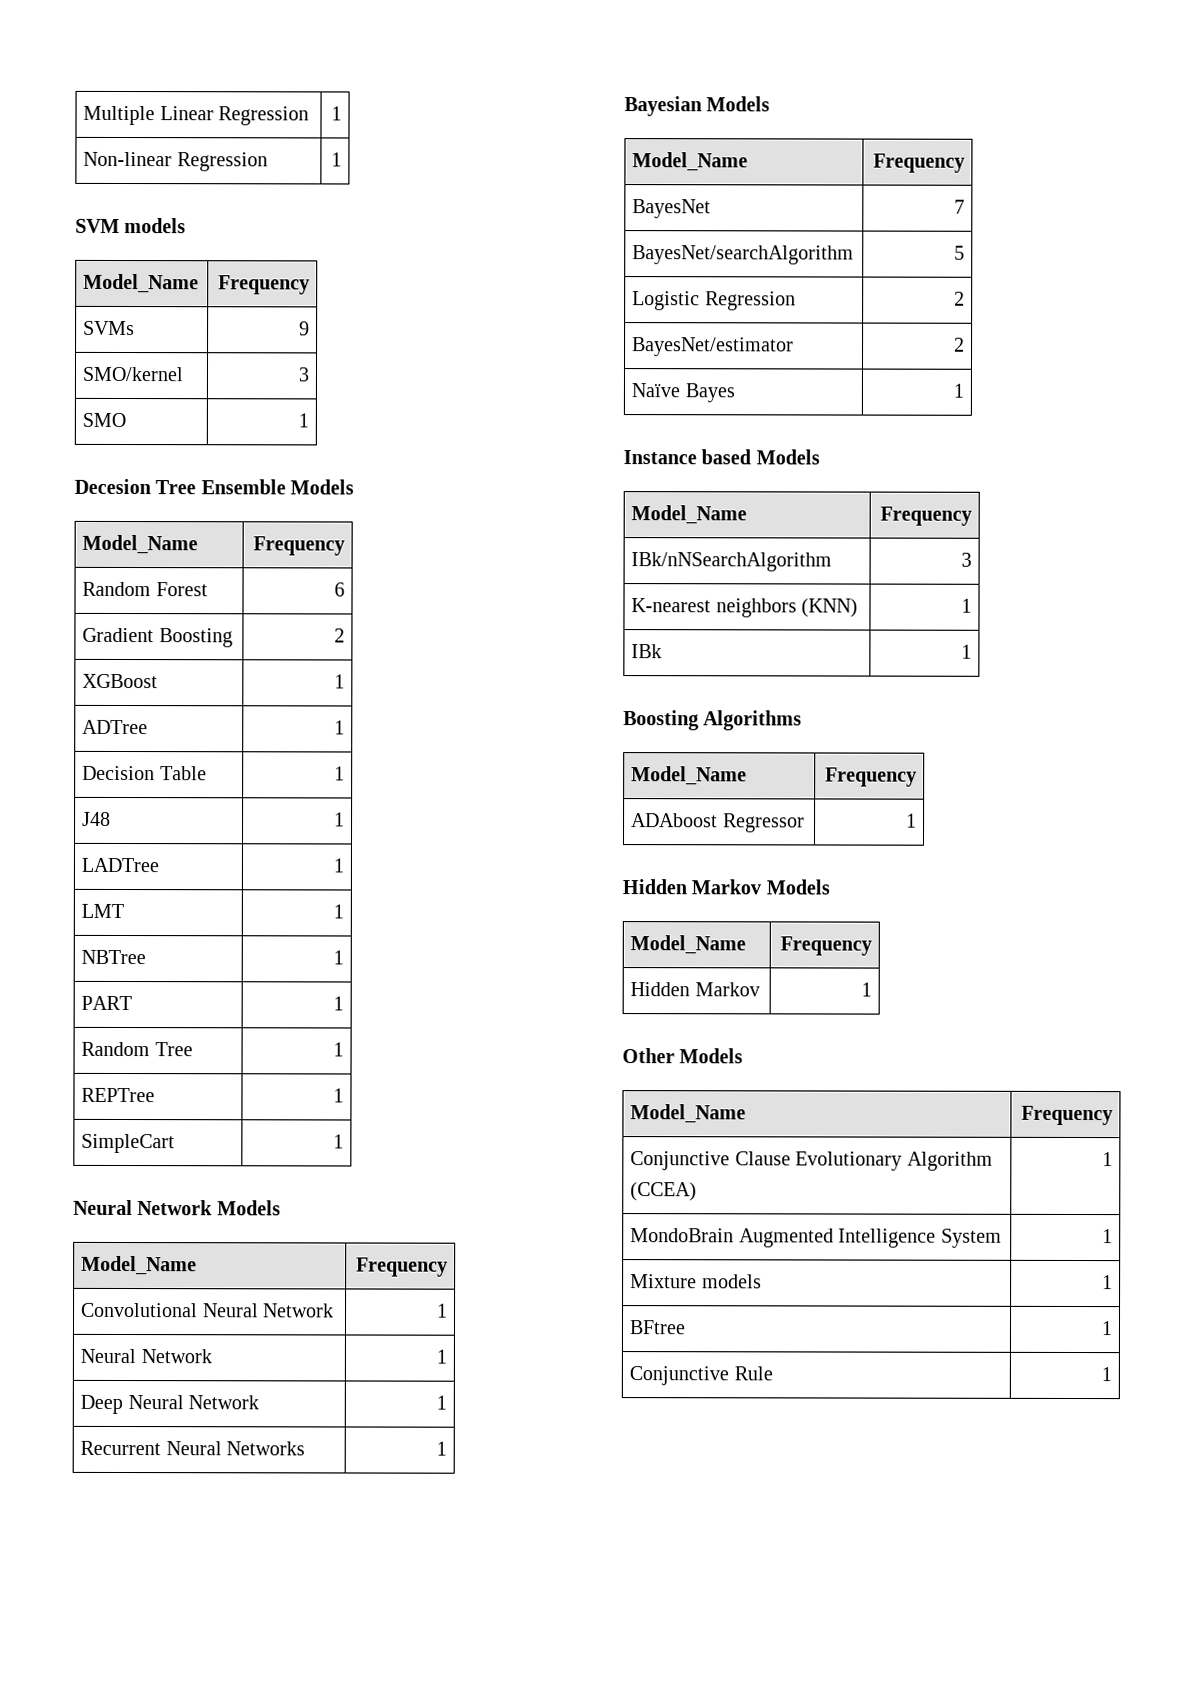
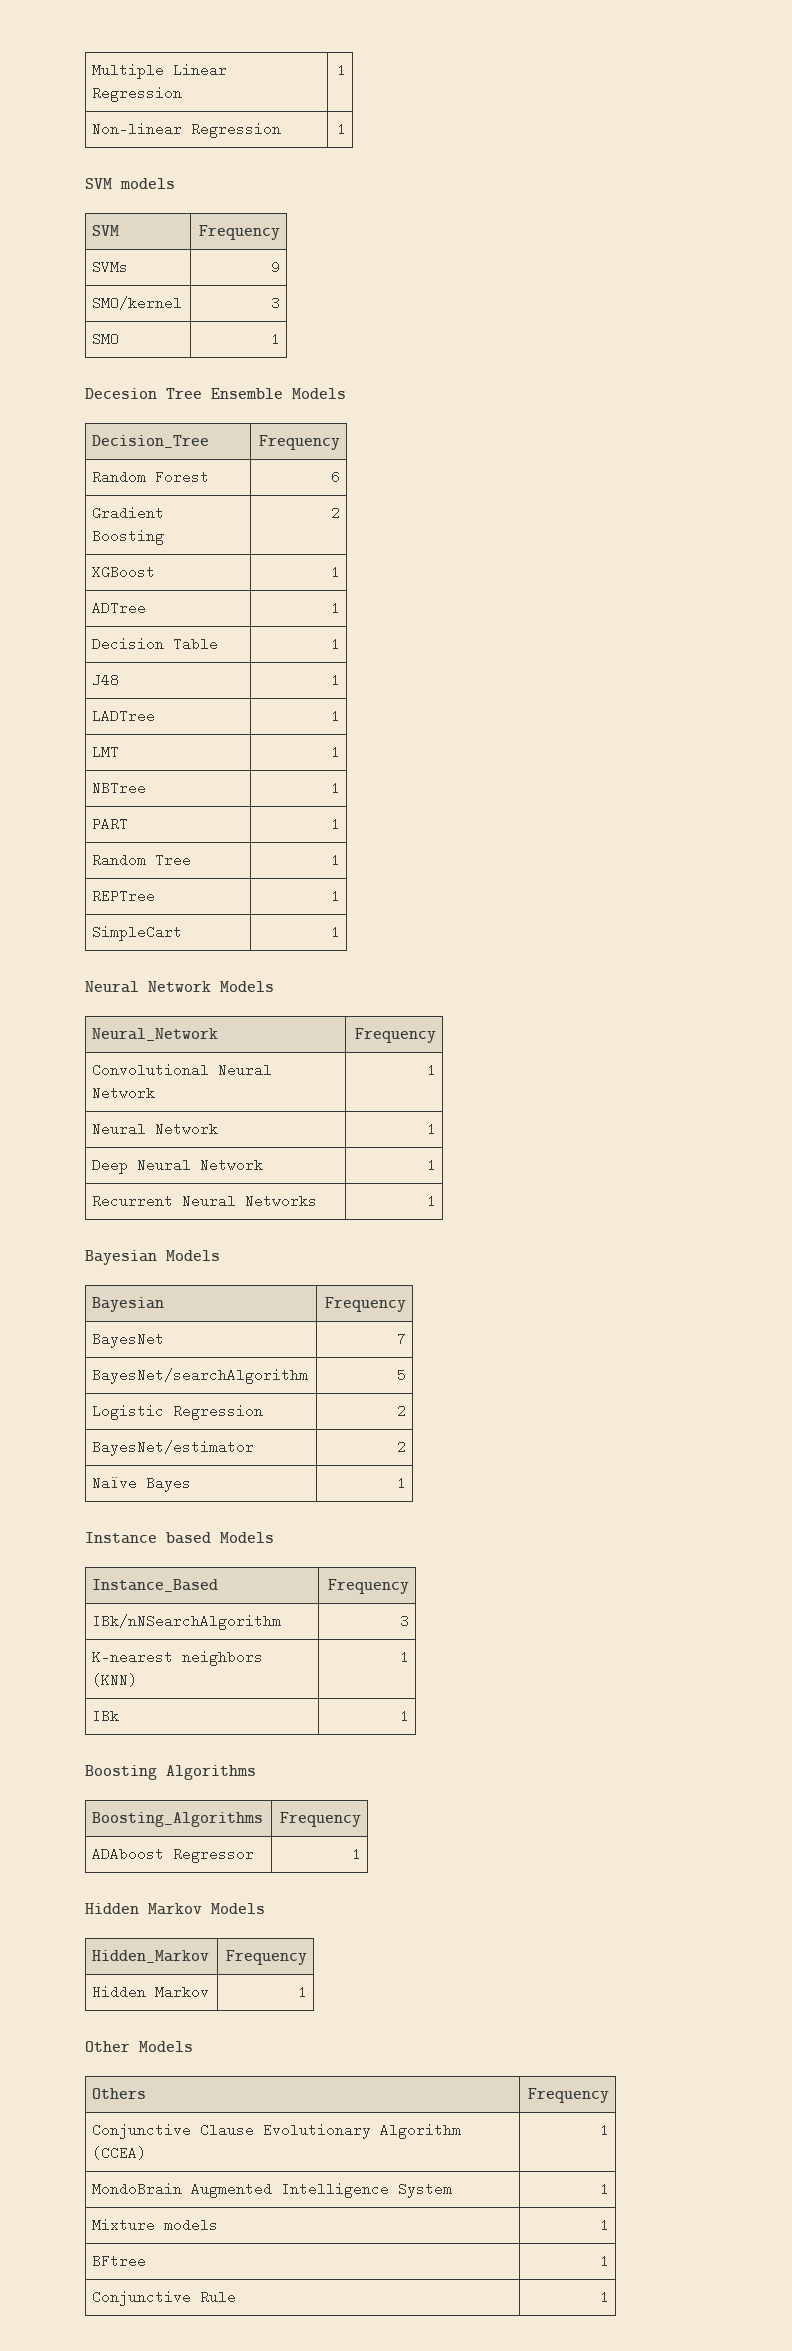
[83,273,200,294] Model_Name -> [92,225,120,236] SVM
[82,534,199,555] Model_Name -> [92,435,210,448] Decision_Tree
[81,1255,198,1276] Model_Name -> [92,1028,219,1041] Neural_Network
[632,152,749,172] Model_Name -> [92,1297,165,1312] Bayesian
[631,505,748,525] Model_Name -> [92,1579,219,1592] Instance_Based
[631,766,748,786] Model_Name -> [92,1812,264,1827] Boosting_Algorithms
[630,935,747,955] Model_Name -> [92,1950,210,1963] Hidden_Markov
[630,1104,747,1124] Model_Name -> [92,2088,147,2099] Others

